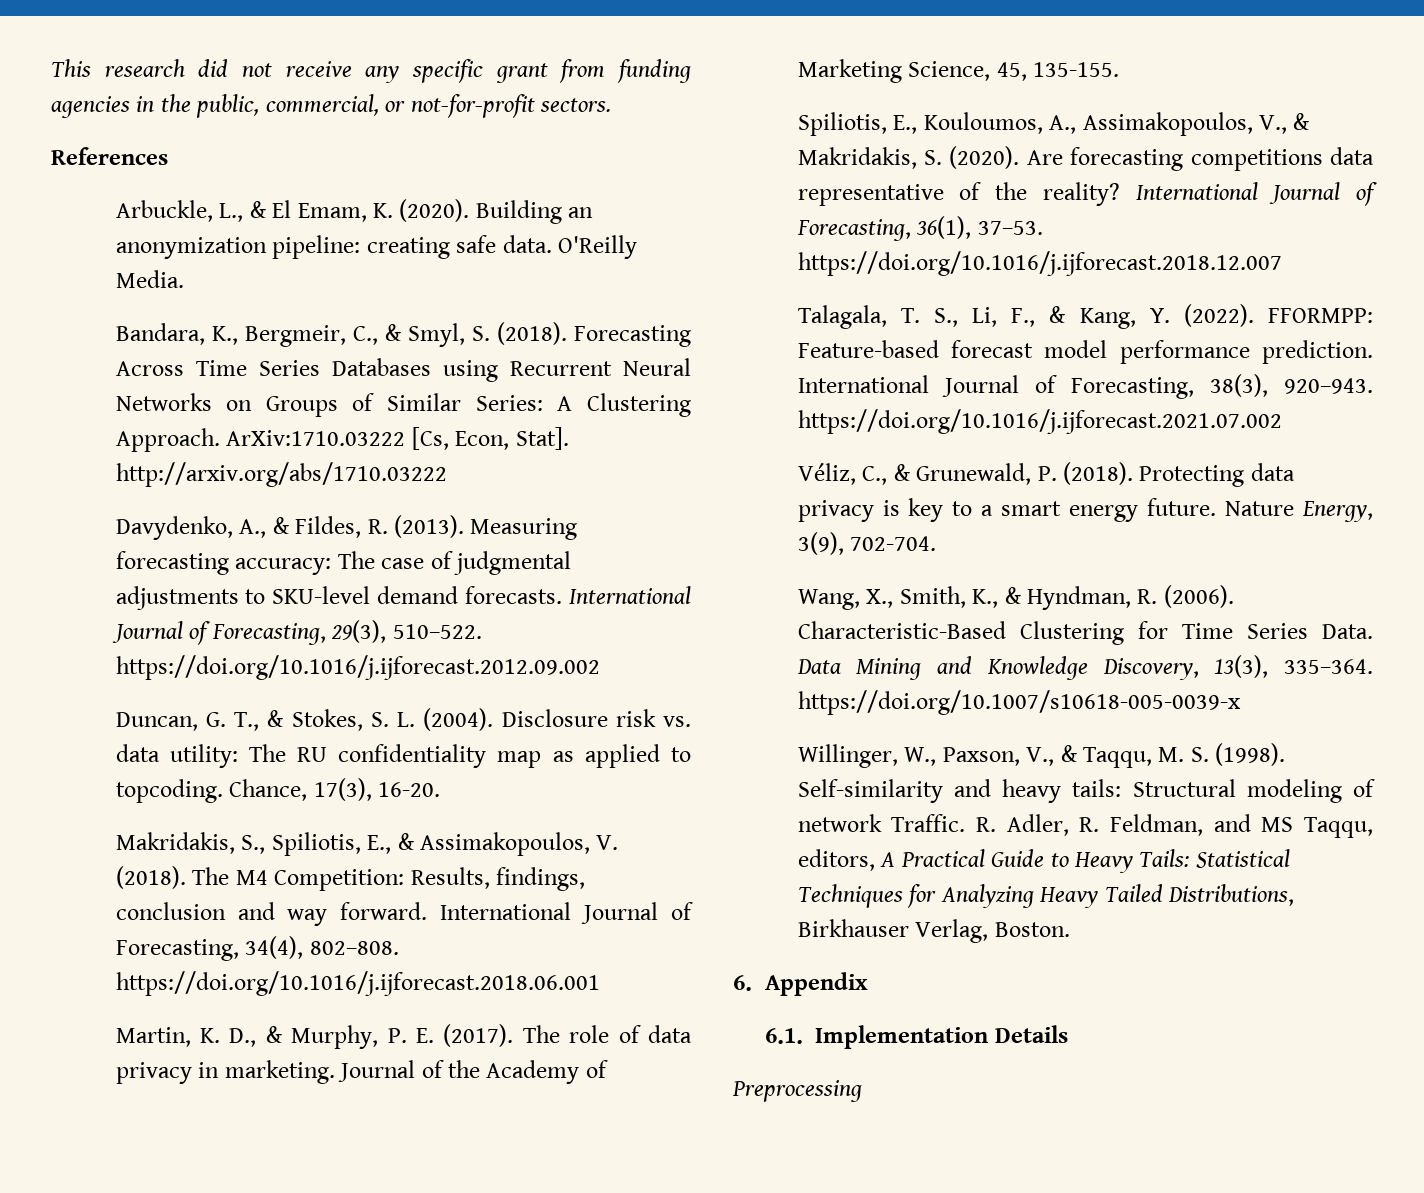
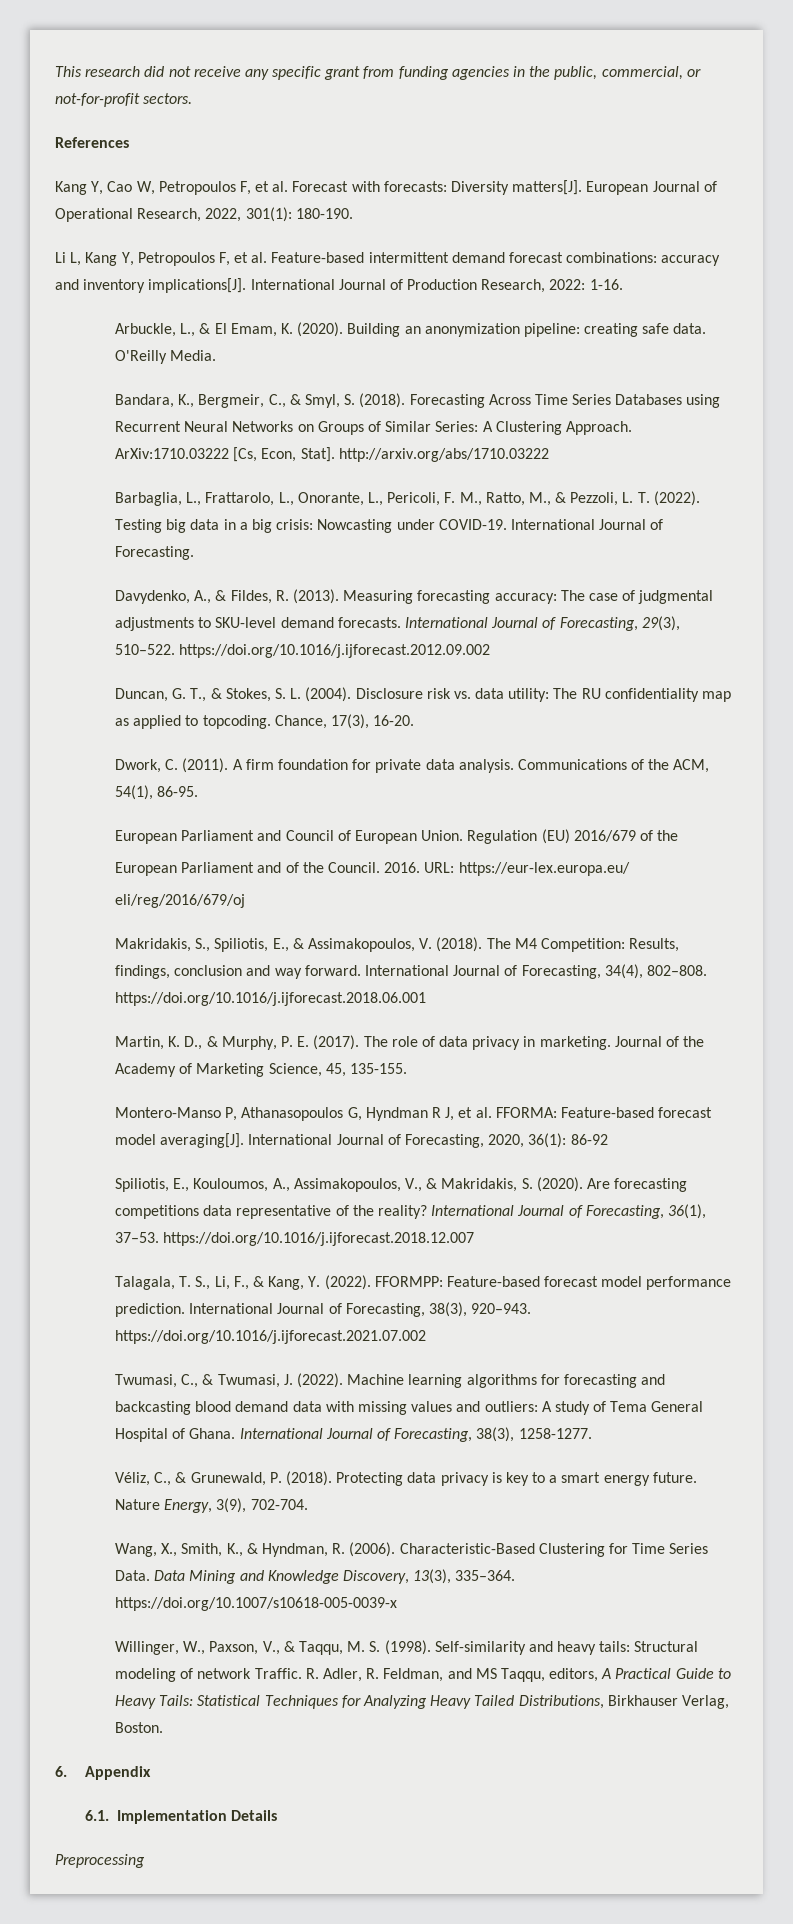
(168, 156) none -> [55,180,717,195] [55,207,353,222] [55,252,721,266] [55,278,623,293] // Kang Y, Cao W, Petropoulos F, et al. Forecast with forecasts: Diversity matters[J]. European Journal of Operational Research, 2022, 301(1): 180-190. // Li L, Kang Y, Petropoulos F, et al. Feature-based intermittent demand forecast combinations: accuracy and inventory implications[J]. International Journal of Production Research, 2022: 1-16.
(447, 474) none -> [115,491,700,506] [115,519,664,533] [115,546,195,560] // Barbaglia, L., Frattarolo, L., Onorante, L., Pericoli, F. M., Ratto, M., & Pezzoli, L. T. (2022). Testing big data in a big crisis: Nowcasting under COVID-19. International Journal of Forecasting.
(441, 789) none -> [115,758,710,773] [115,785,199,800] [115,829,679,844] [115,862,630,876] [115,894,246,908] // Dwork, C. (2011). A firm foundation for private data analysis. Communications of the ACM, 54(1), 86-95. // European Parliament and Council of European Union. Regulation (EU) 2016/679 of the // European Parliament and of the Council. 2016. URL: https://eur-lex.europa.eu/ // eli/reg/2016/679/oj
(1120, 69) none -> [115,1107,713,1121] [115,1133,608,1148] // Montero-Manso P, Athanasopoulos G, Hyndman R J, et al. FFORMA: Feature-based forecast model averaging[J]. International Journal of Forecasting, 2020, 36(1): 86-92
(1282, 421) none -> [115,1373,666,1388] [115,1401,704,1415] [115,1427,592,1442] // Twumasi, C., & Twumasi, J. (2022). Machine learning algorithms for forecasting and backcasting blood demand data with missing values and outliers: A study of Tema General Hospital of Ghana. International Journal of Forecasting, 38(3), 1258-1277.

